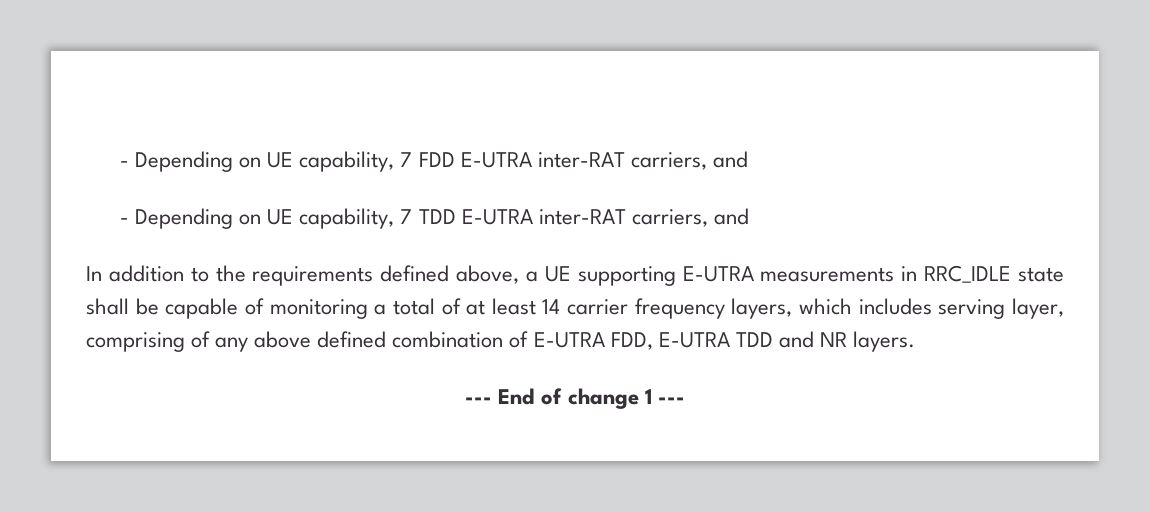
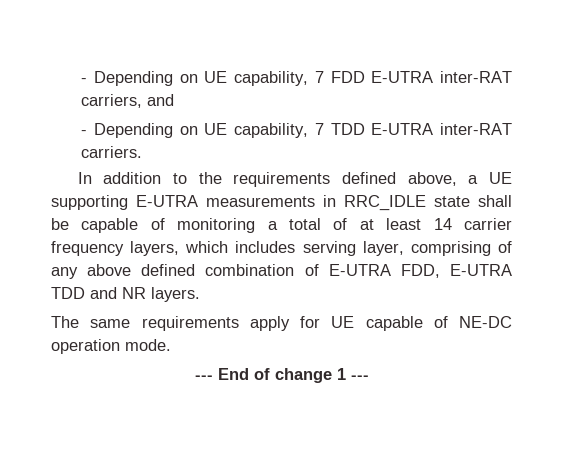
[631,208,749,227] carriers, and -> [81,146,143,158] carriers.
(915, 341) none -> [51,316,512,331] [51,339,171,354] // The same requirements apply for UE capable of NE-DC operation mode.

